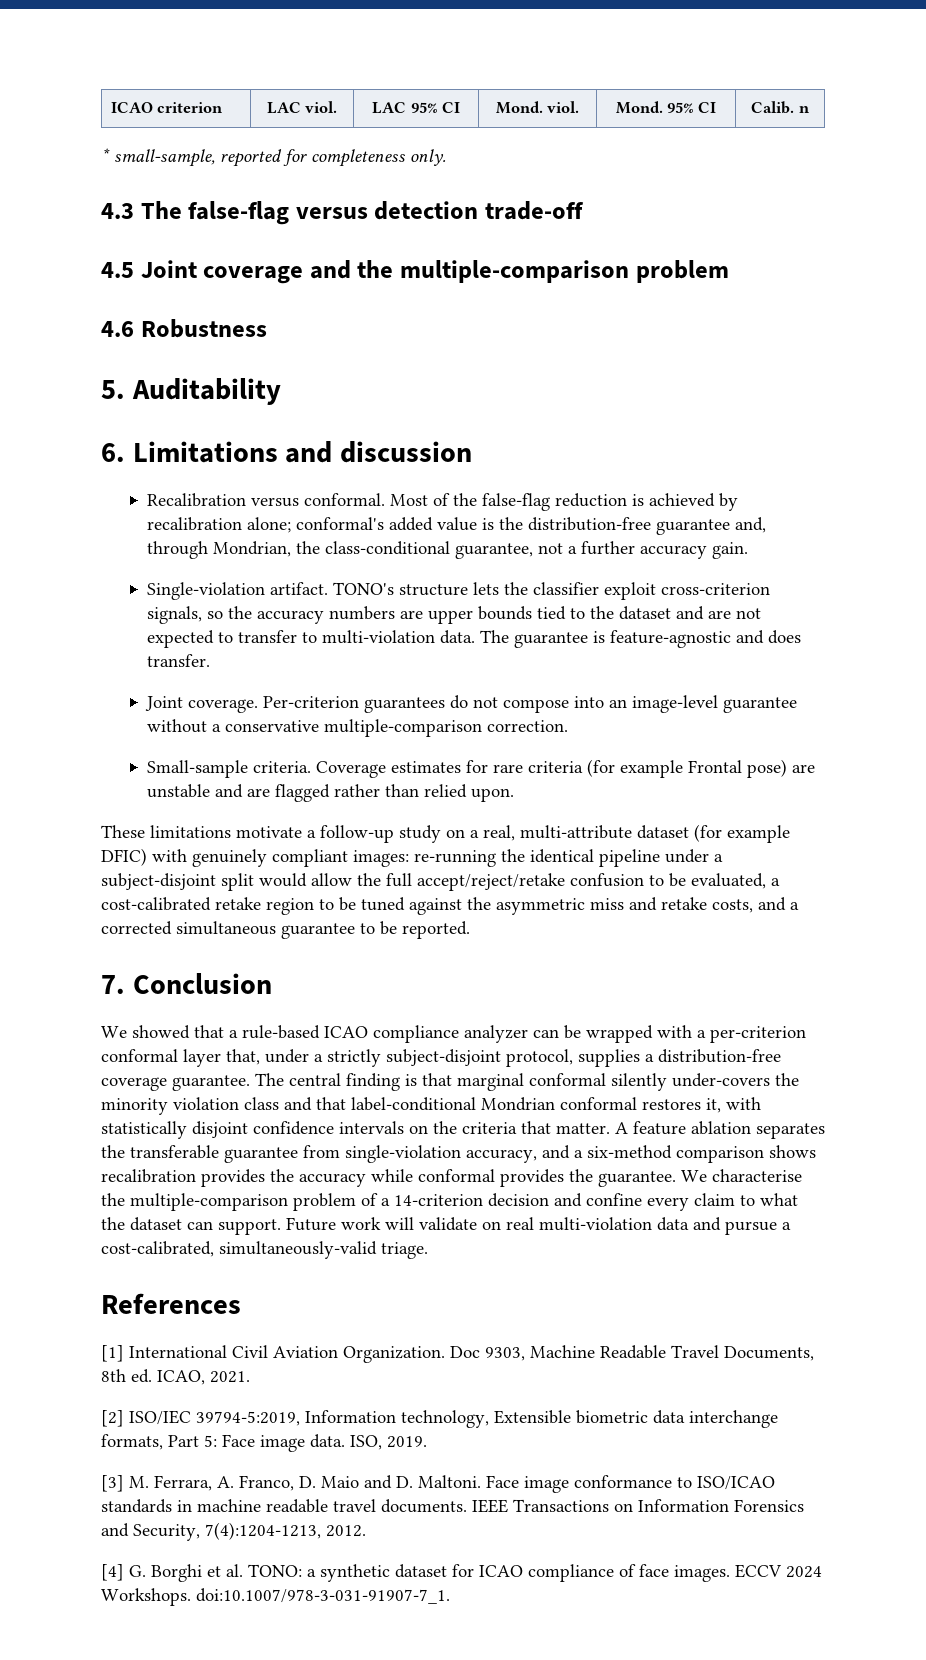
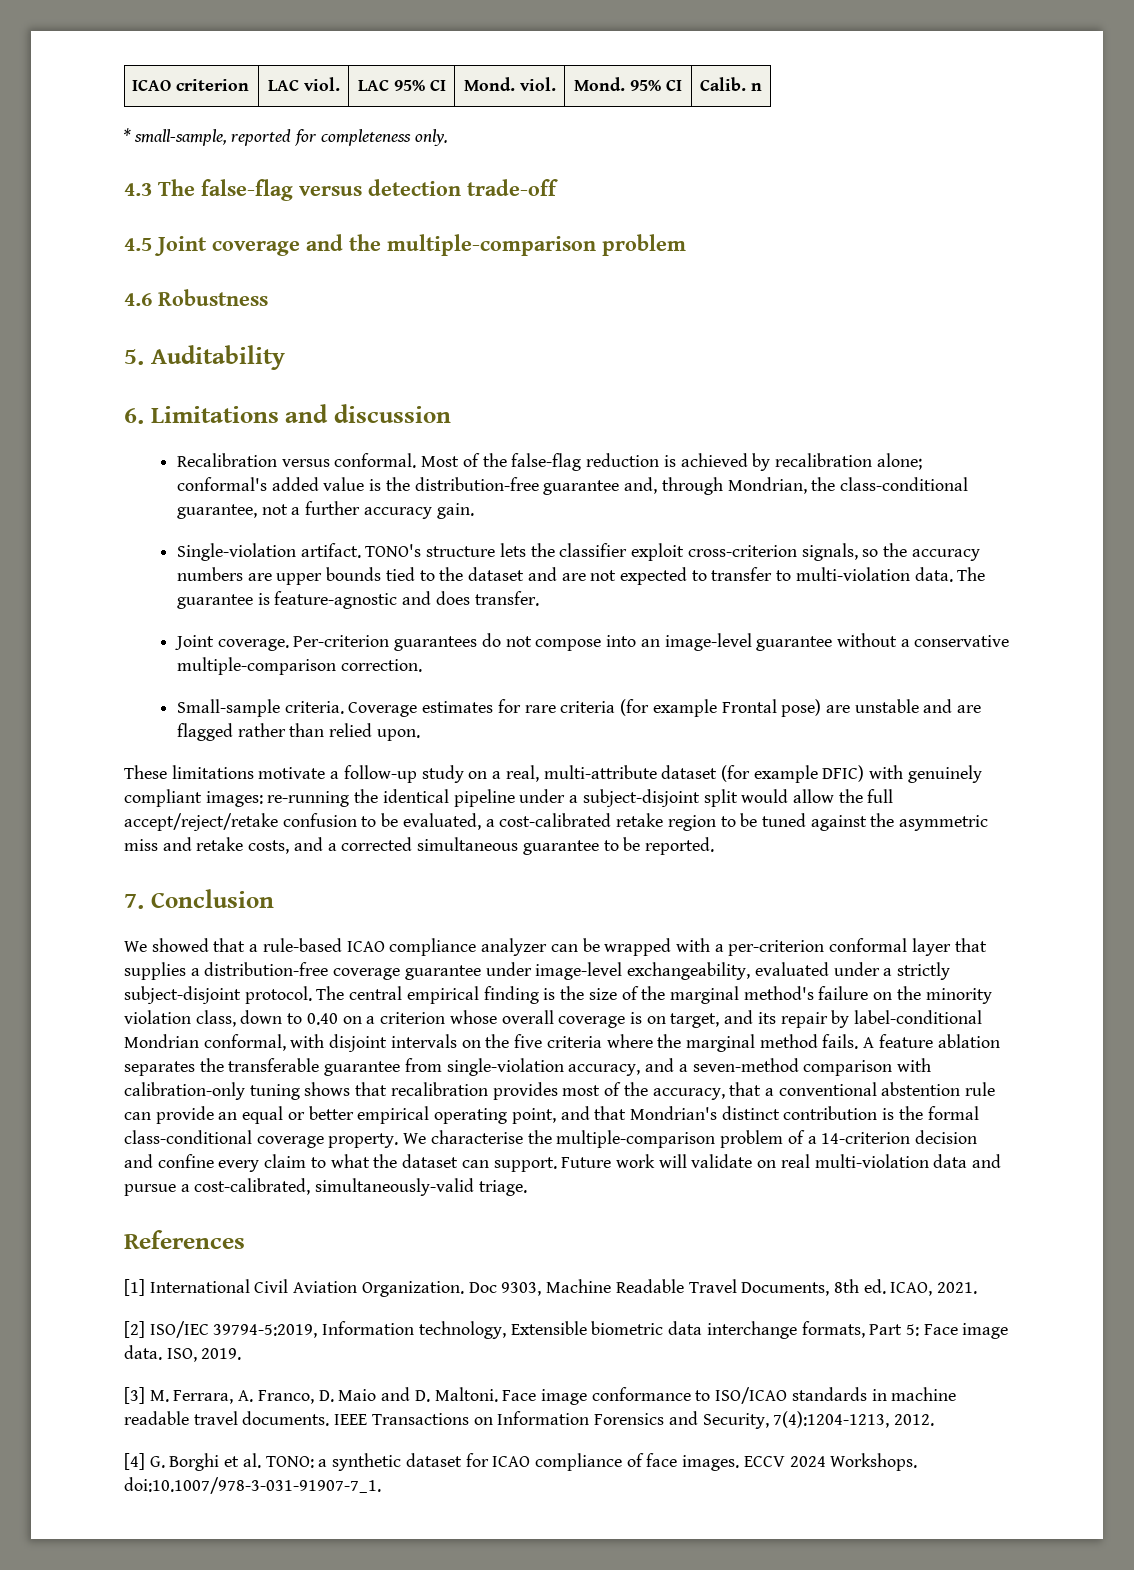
[226,1049,781,1067] [101,1075,250,1091] that, under a strictly subject-disjoint protocol, supplies a distribution-free coverage guarantee. -> [954,938,987,952] [124,962,950,980] [124,986,312,1004] that supplies a distribution-free coverage guarantee under image-level exchangeability, evaluated under a strictly subject-disjoint protocol.
(341, 1079) none -> [406,986,479,1004] empirical
[422,1073,799,1091] [101,1097,761,1115] [101,1121,610,1139] that marginal conformal silently under-covers the minority violation class and that label-conditional Mondrian conformal restores it, with statistically disjoint confidence intervals on the criteria that matter. -> [560,986,992,1004] [124,1010,983,1028] [124,1034,859,1052] the size of the marginal method's failure on the minority violation class, down to 0.40 on a criterion whose overall coverage is on target, and its repair by label-conditional Mondrian conformal, with disjoint intervals on the five criteria where the marginal method fails.
[587,1145,816,1163] [101,1169,676,1187] six-method comparison shows recalibration provides the accuracy while conformal provides the guarantee. -> [692,1058,931,1076] [124,1082,996,1100] [124,1106,979,1124] [124,1130,399,1148] seven-method comparison with calibration-only tuning shows that recalibration provides most of the accuracy, that a conventional abstention rule can provide an equal or better empirical operating point, and that Mondrian's distinct contribution is the formal class-conditional coverage property.

